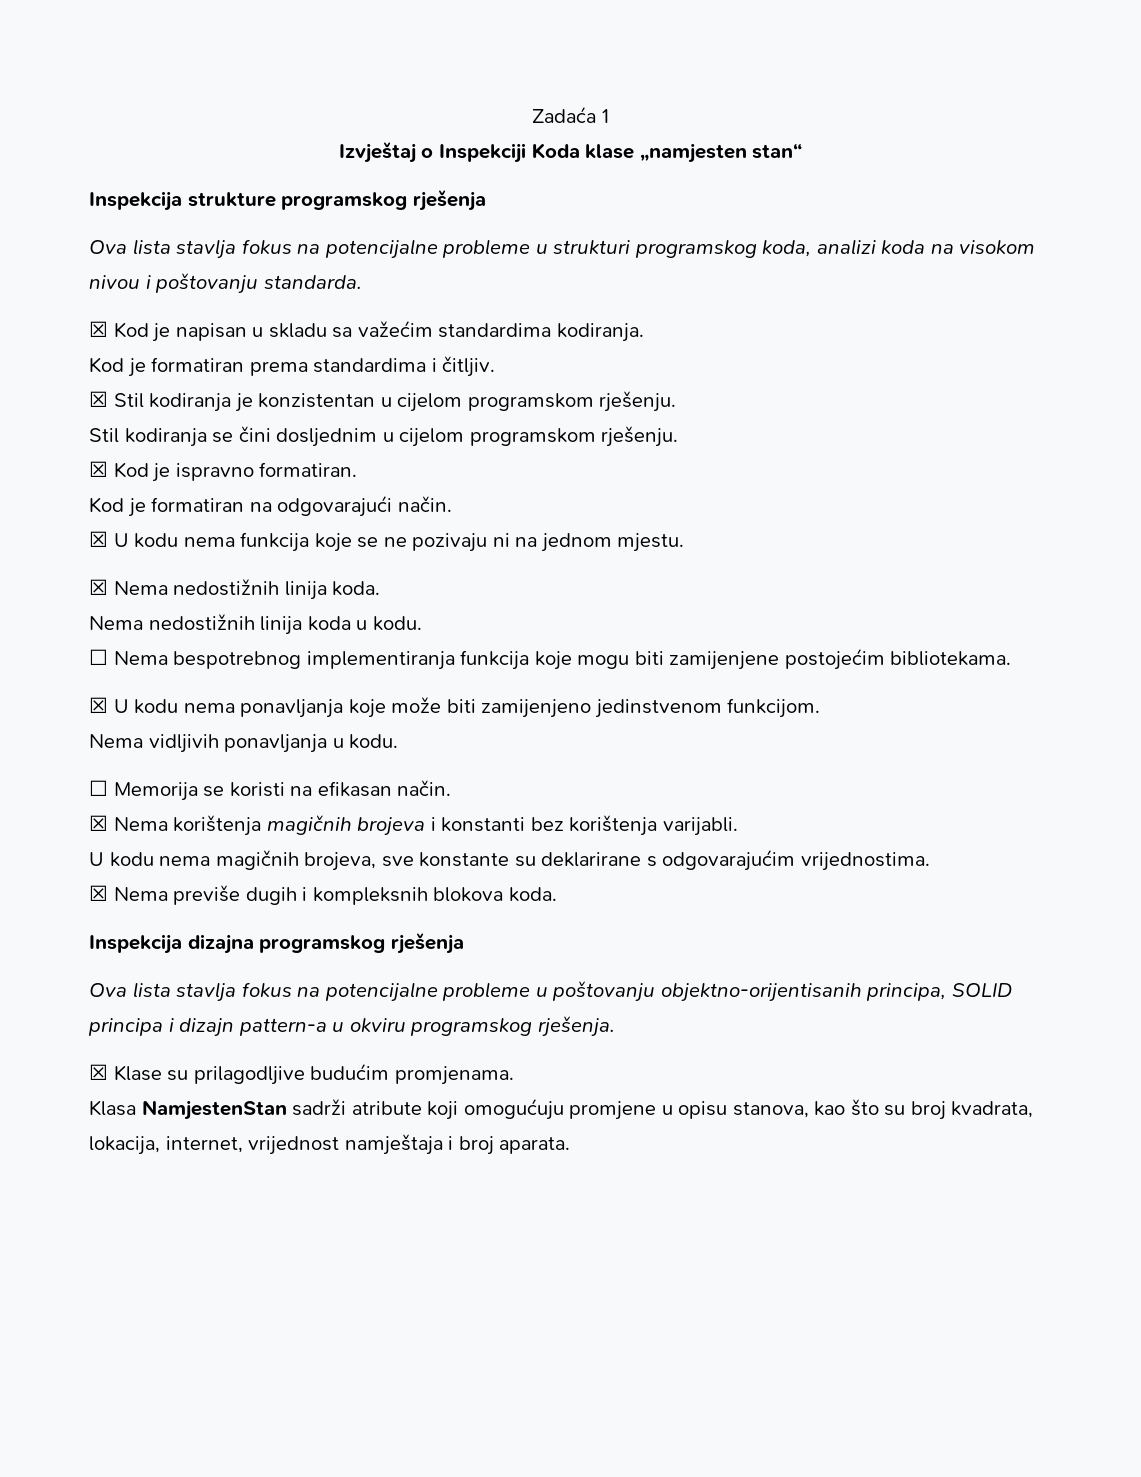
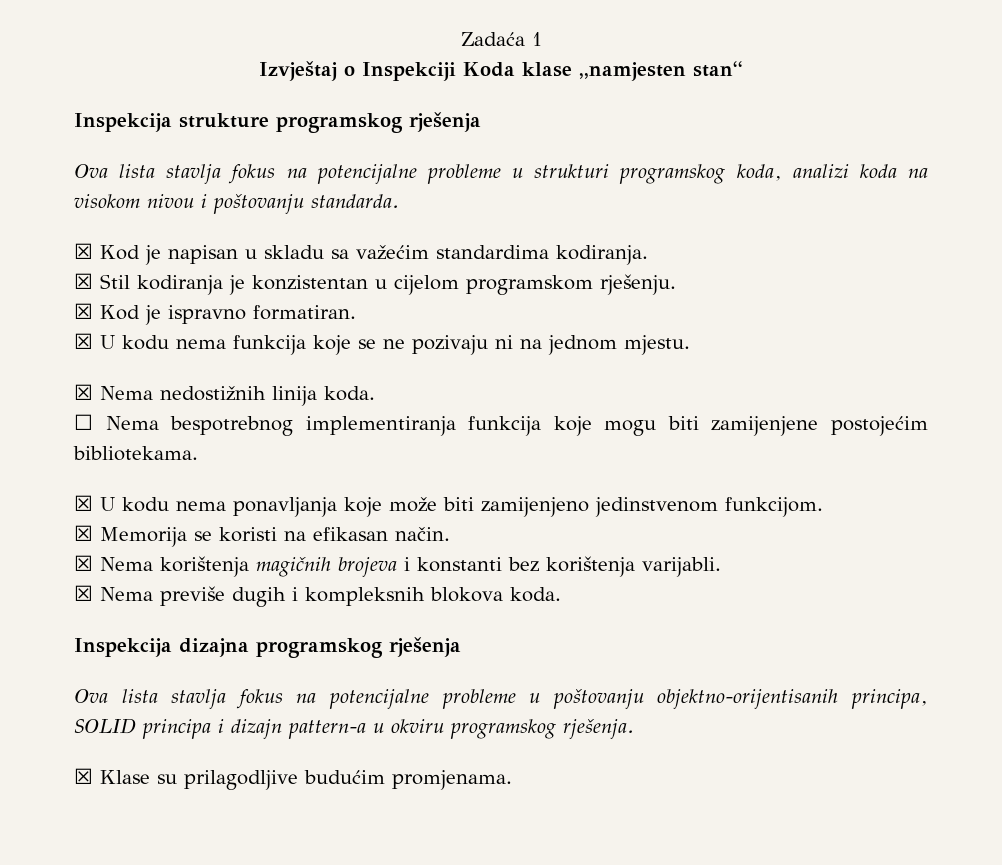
[89,356,496,377] // Kod je formatiran prema standardima i čitljiv. -> (648, 255) none
[89,426,679,447] // Stil kodiranja se čini dosljednim u cijelom programskom rješenju. -> (676, 284) none
[89,495,452,517] // Kod je formatiran na odgovarajući način. -> (356, 312) none
[89,614,422,635] // Nema nedostižnih linija koda u kodu. -> (375, 393) none
[89,734,399,753] [89,780,108,796] Nema vidljivih ponavljanja u kodu. // ☐ -> [74,525,93,541] ☒
[89,849,930,871] // U kodu nema magičnih brojeva, sve konstante su deklarirane s odgovarajućim vrijednostima. -> (721, 567) none
[89,1098,1034,1120] [89,1134,571,1155] // Klasa NamjestenStan sadrži atribute koji omogućuju promjene u opisu stanova, kao što su broj kvadrata, lokacija, internet, vrijednost namještaja i broj aparata. -> (512, 780) none

